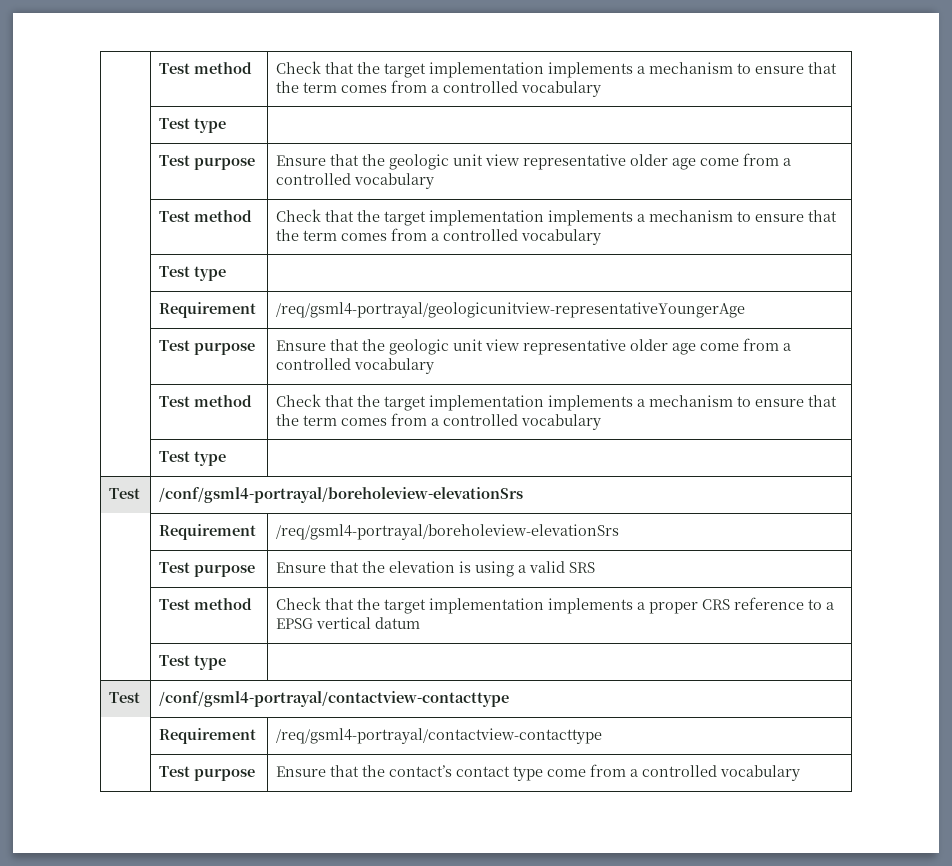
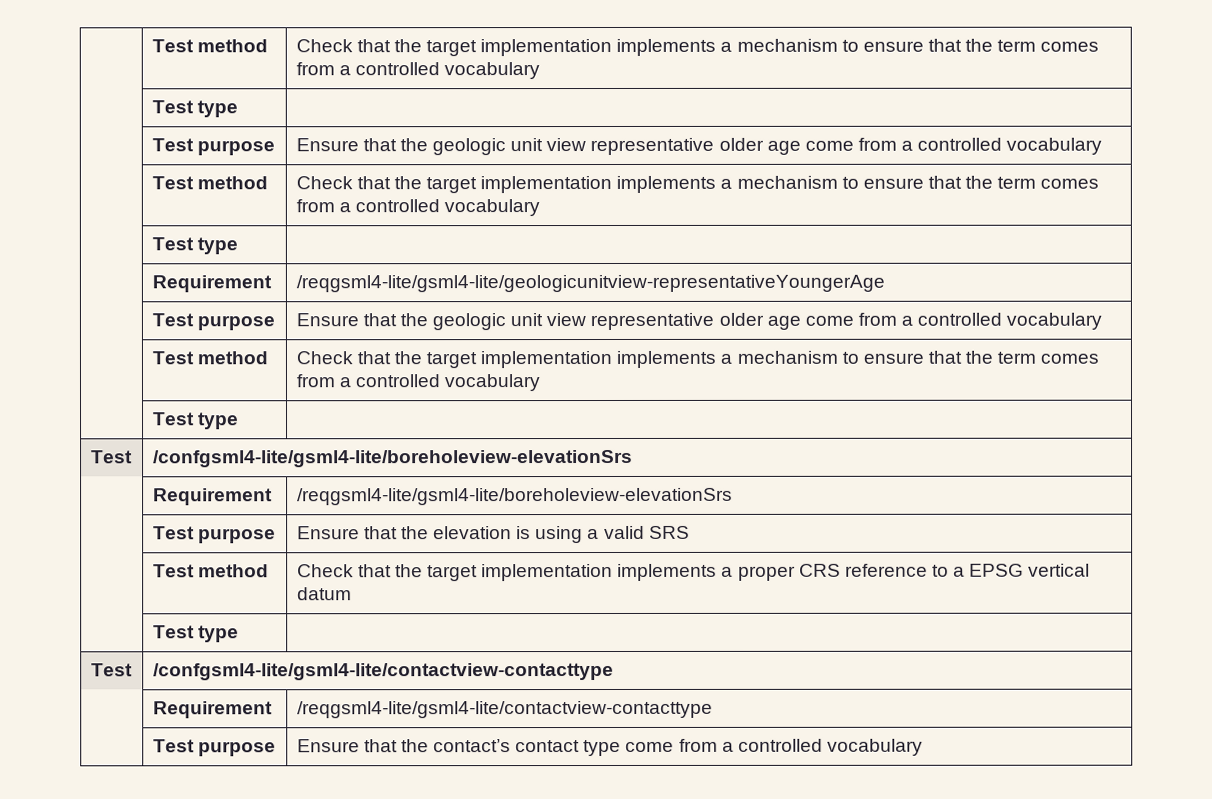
[276,302,746,318] /req/gsml4-portrayal/geologicunitview-representativeYoungerAge -> [295,274,885,293] /reqgsml4-lite/gsml4-lite/geologicunitview-representativeYoungerAge
[159,487,524,503] [159,524,257,540] [276,524,620,540] /conf/gsml4-portrayal/boreholeview-elevationSrs // | Requirement | /req/gsml4-portrayal/boreholeview-elevationSrs -> [152,449,633,468] [152,488,273,506] [296,487,733,506] /confgsml4-lite/gsml4-lite/boreholeview-elevationSrs // | Requirement | /reqgsml4-lite/gsml4-lite/boreholeview-elevationSrs
[159,691,510,707] [159,728,257,744] [276,728,603,744] /conf/gsml4-portrayal/contactview-contacttype // | Requirement | /req/gsml4-portrayal/contactview-contacttype -> [152,662,614,681] [152,701,273,719] [296,700,713,719] /confgsml4-lite/gsml4-lite/contactview-contacttype // | Requirement | /reqgsml4-lite/gsml4-lite/contactview-contacttype

